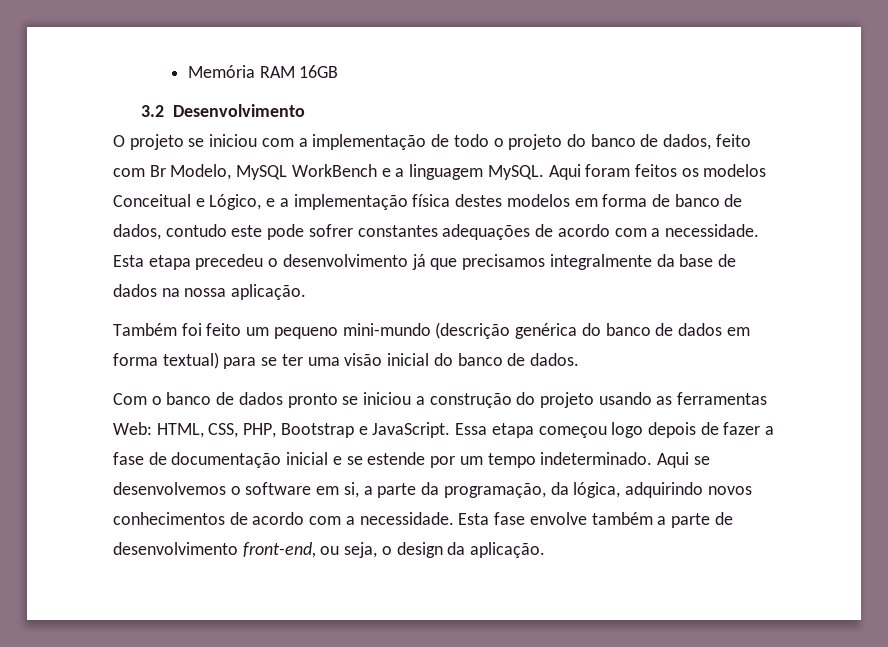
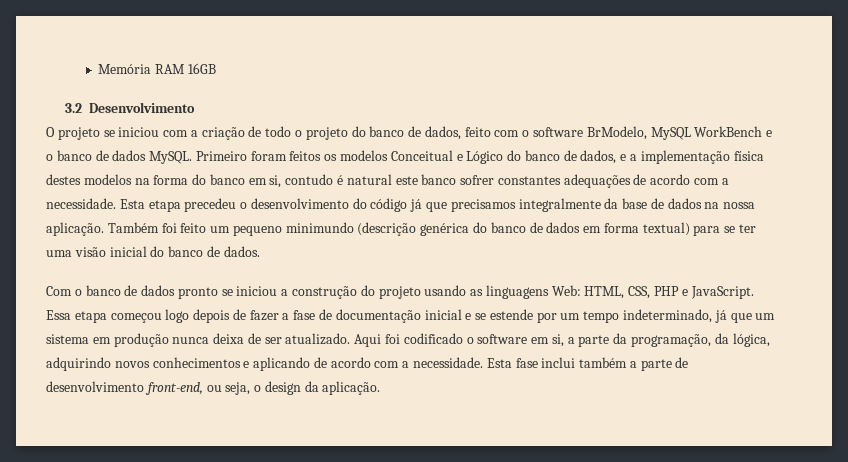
[312,134,427,150] implementação -> [201,127,245,140] criação
[149,164,581,180] Br Modelo, MySQL WorkBench e a linguagem MySQL. Aqui -> [522,126,773,140] [46,150,247,164] o software BrModelo, MySQL WorkBench e o banco de dados MySQL. Primeiro
[209,194,262,210] Lógico, -> [466,150,617,164] Lógico do banco de dados,
[574,194,743,207] [113,224,305,240] em forma de banco de dados, contudo este pode -> [134,174,457,188] na forma do banco em si, contudo é natural este banco
(408, 260) none -> [352,198,408,212] do código
(307, 292) // -> (104, 229) none
[342,323,431,336] mini-mundo -> [285,222,354,233] minimundo
[677,392,768,405] ferramentas -> [485,285,549,299] linguagens
[243,423,354,438] PHP, Bootstrap -> [654,286,680,296] PHP
[540,452,710,468] [113,482,226,495] indeterminado. Aqui se desenvolvemos -> [623,309,776,323] [46,333,463,347] indeterminado, já que um sistema em produção nunca deixa de ser atualizado. Aqui foi codificado
(225, 518) none -> [243,357,311,371] e aplicando
[529,512,587,525] envolve -> [541,357,576,368] inclui

